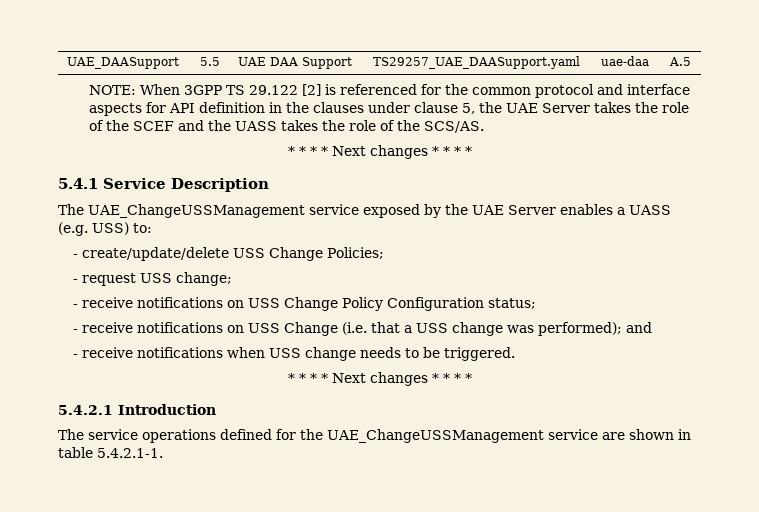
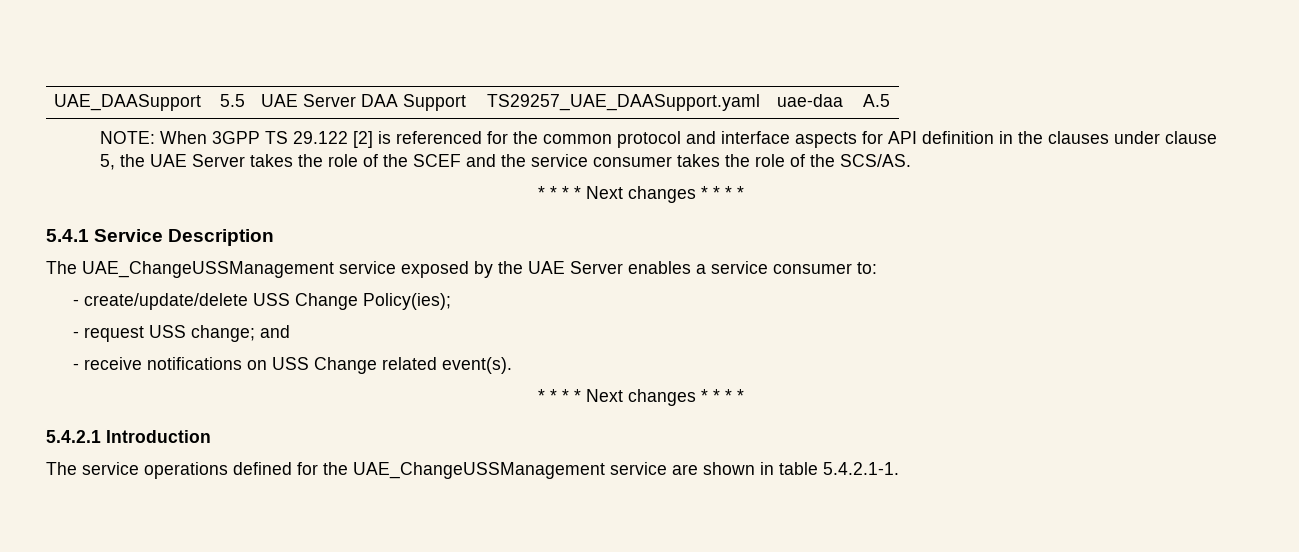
(266, 61) none -> [303,94,357,107] Server
[234,121,277,131] UASS -> [530,154,672,167] service consumer
[629,205,671,215] [58,222,129,236] UASS (e.g. USS) -> [711,261,852,274] service consumer
[327,247,385,259] Policies; -> [362,293,451,310] Policy(ies);
[73,297,537,311] [73,322,653,336] [73,347,516,361] // - receive notifications on USS Change Policy Configuration status; // - receive notifications on USS Change (i.e. that a USS change was performed); and // - receive notifications when USS change needs to be triggered. -> [259,325,290,338] [72,357,512,374] and // - receive notifications on USS Change related event(s).

